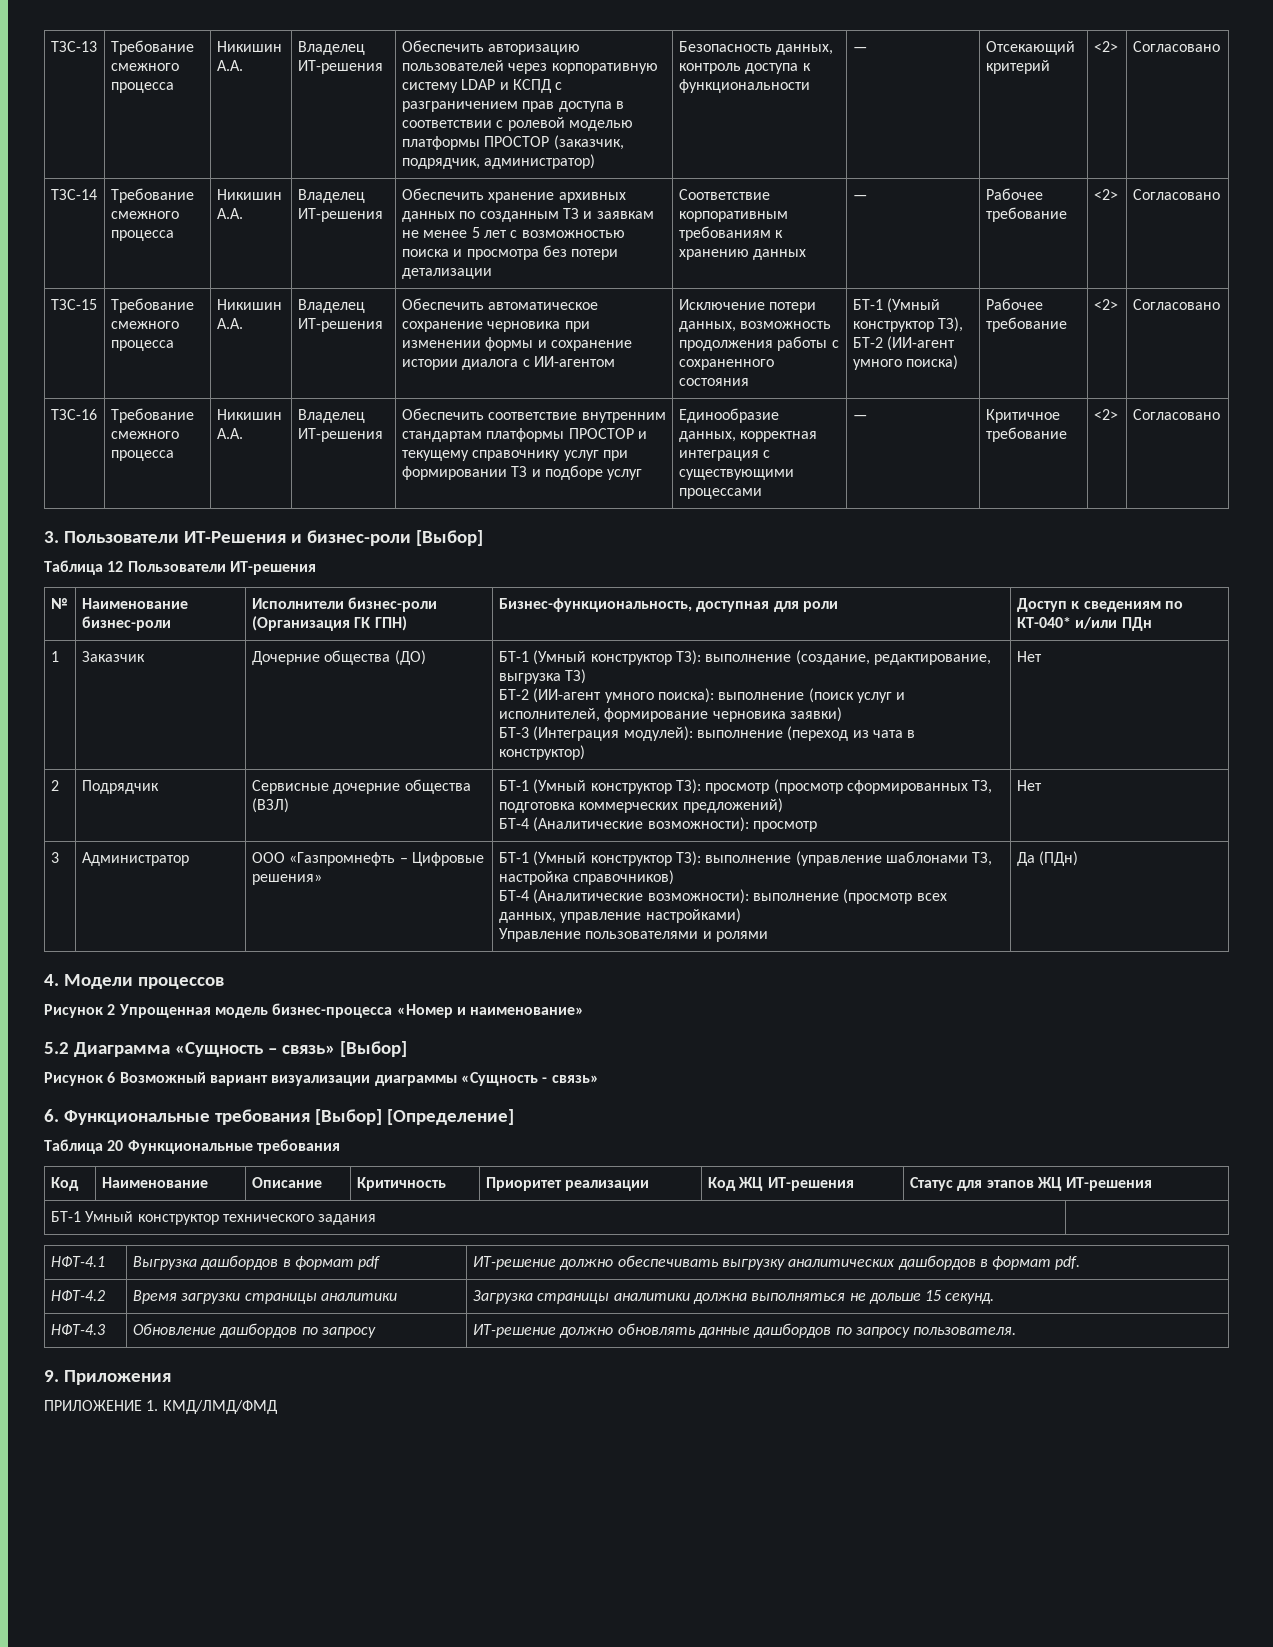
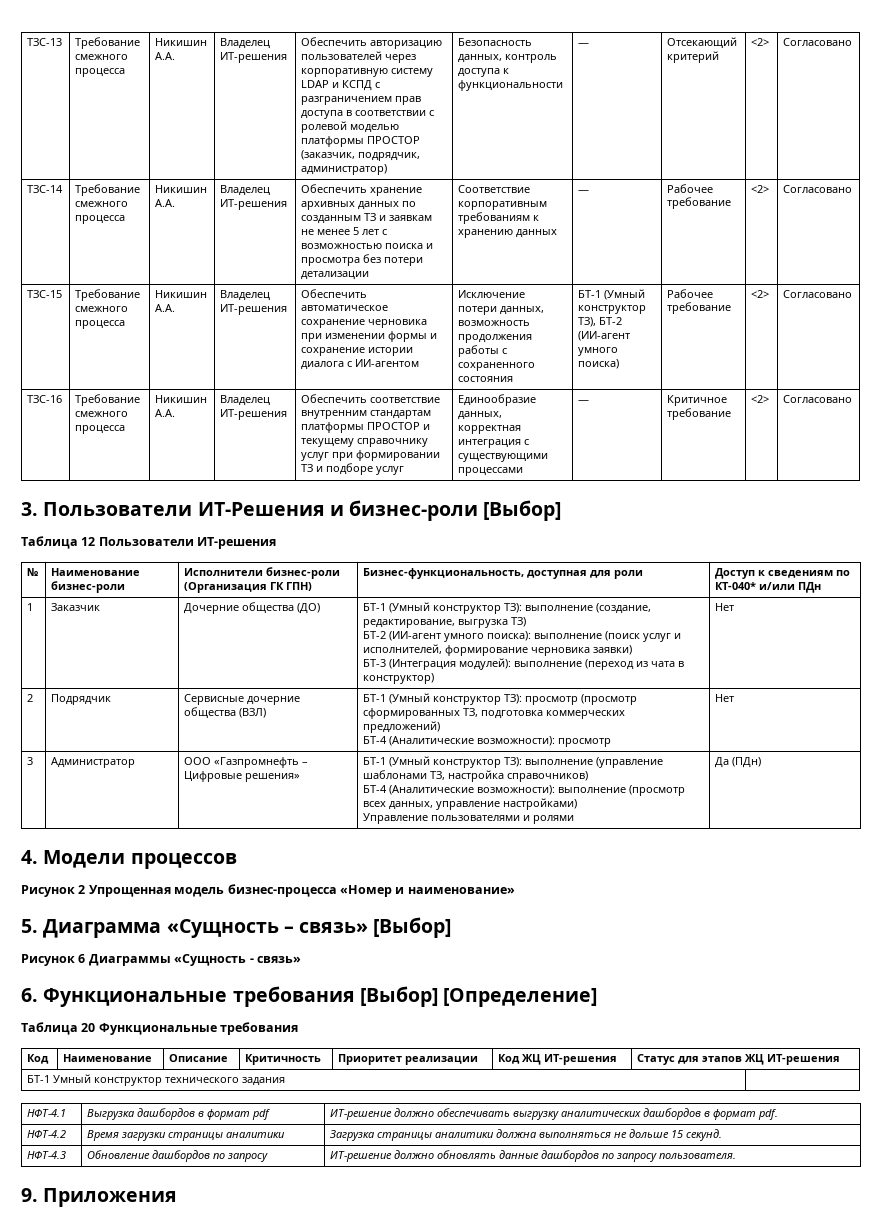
[44,1042,69,1054] 5.2 -> [21,919,38,933] 5.
[119,1072,457,1086] Возможный вариант визуализации диаграммы -> [88,954,171,966] Диаграммы
[44,1400,277,1414] // ПРИЛОЖЕНИЕ 1. КМД/ЛМД/ФМД -> (178, 1197) none

